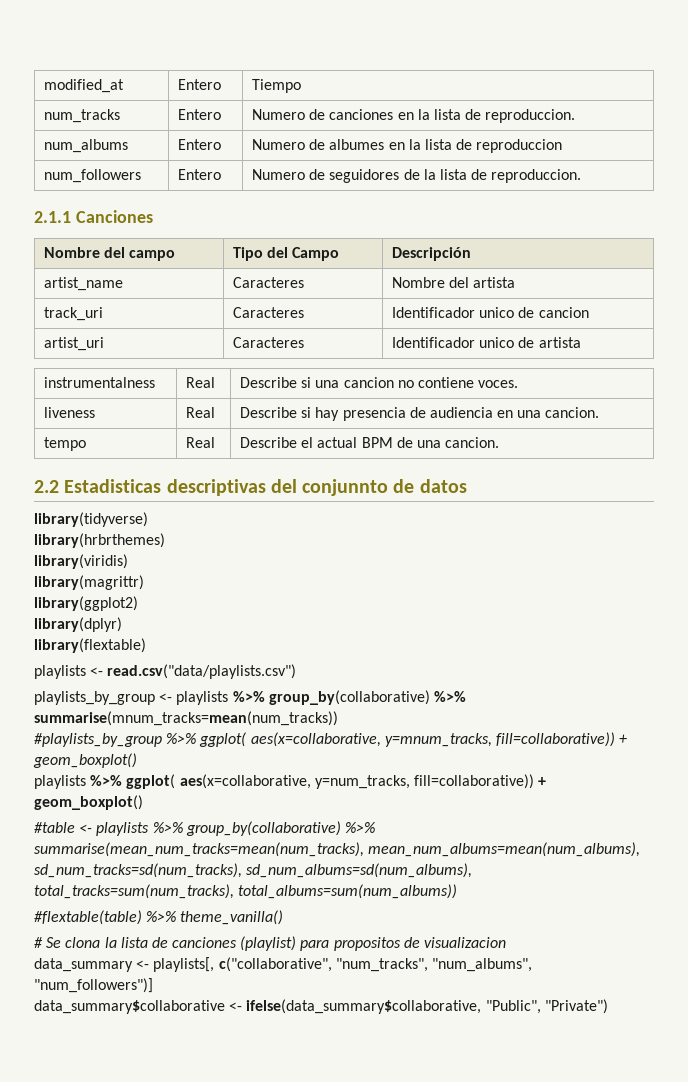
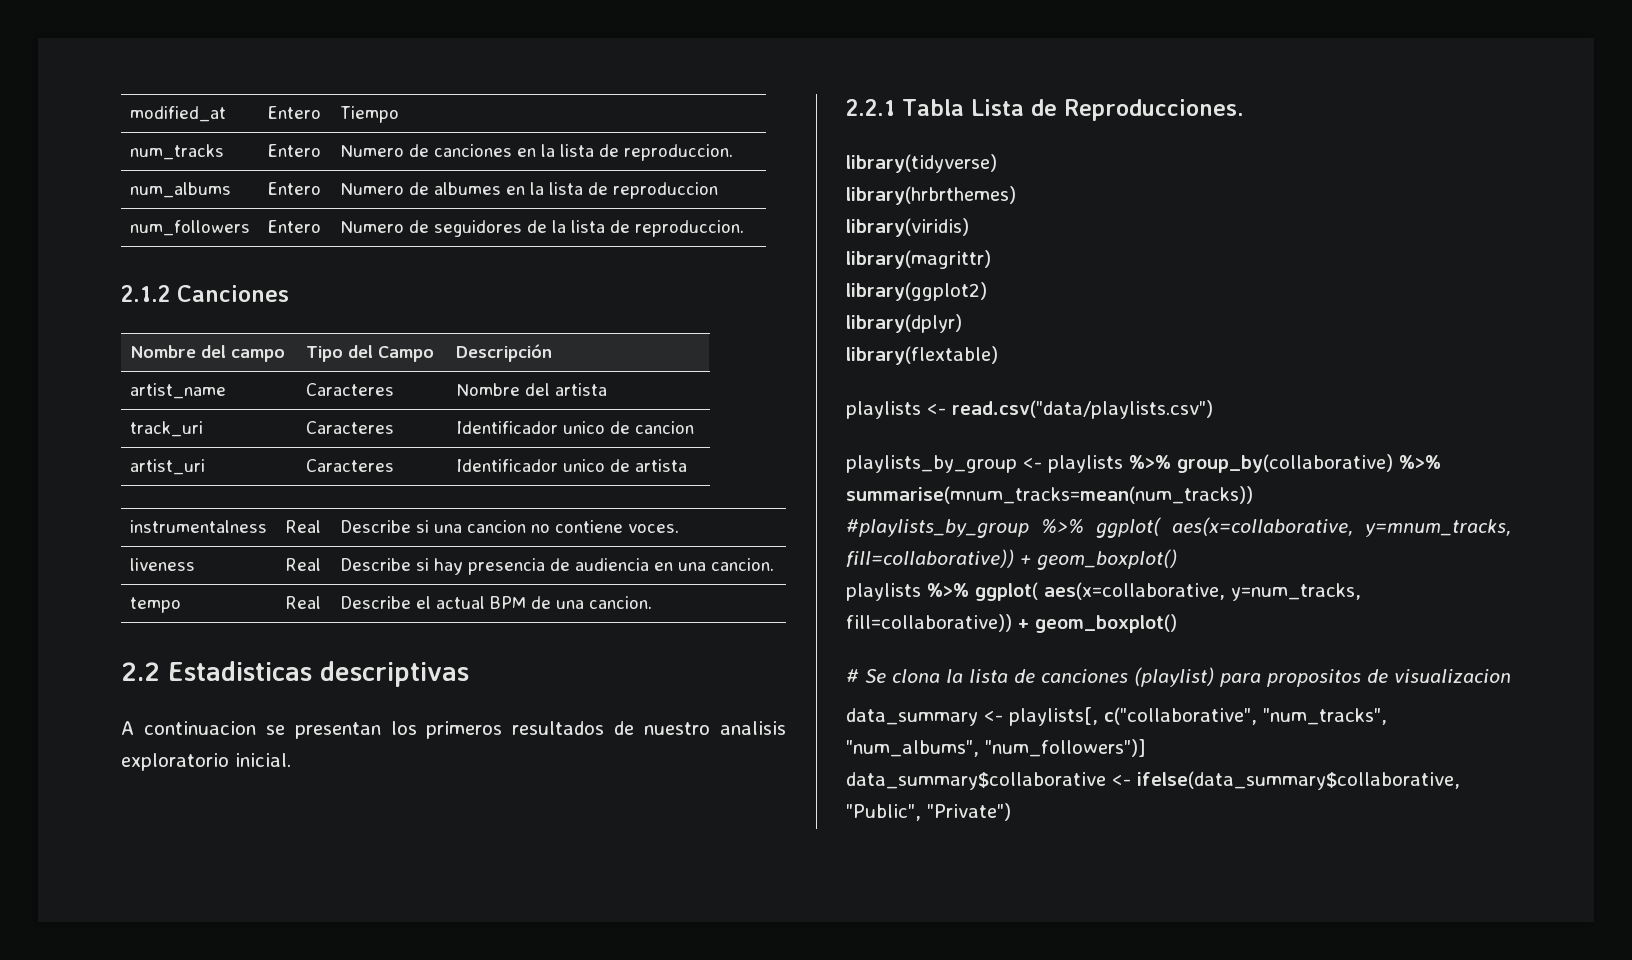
[34,211,71,223] 2.1.1 -> [121,285,170,302] 2.1.2
[270,479,467,496] del conjunnto de datos -> [121,721,787,739] [121,753,291,771] [846,99,1244,121] // A continuacion se presentan los primeros resultados de nuestro analisis exploratorio inicial. // 2.2.1 Tabla Lista de Reproducciones.
[34,821,376,836] [34,842,641,857] [34,863,473,878] [34,884,458,899] [34,910,284,925] // #table <- playlists %>% group_by(collaborative) %>% summarise(mean_num_tracks=mean(num_tracks), mean_num_albums=mean(num_albums), sd_num_tracks=sd(num_tracks), sd_num_albums=sd(num_albums), total_tracks=sum(num_tracks), total_albums=sum(num_albums)) // #flextable(table) %>% theme_vanilla() -> (1177, 623) none

